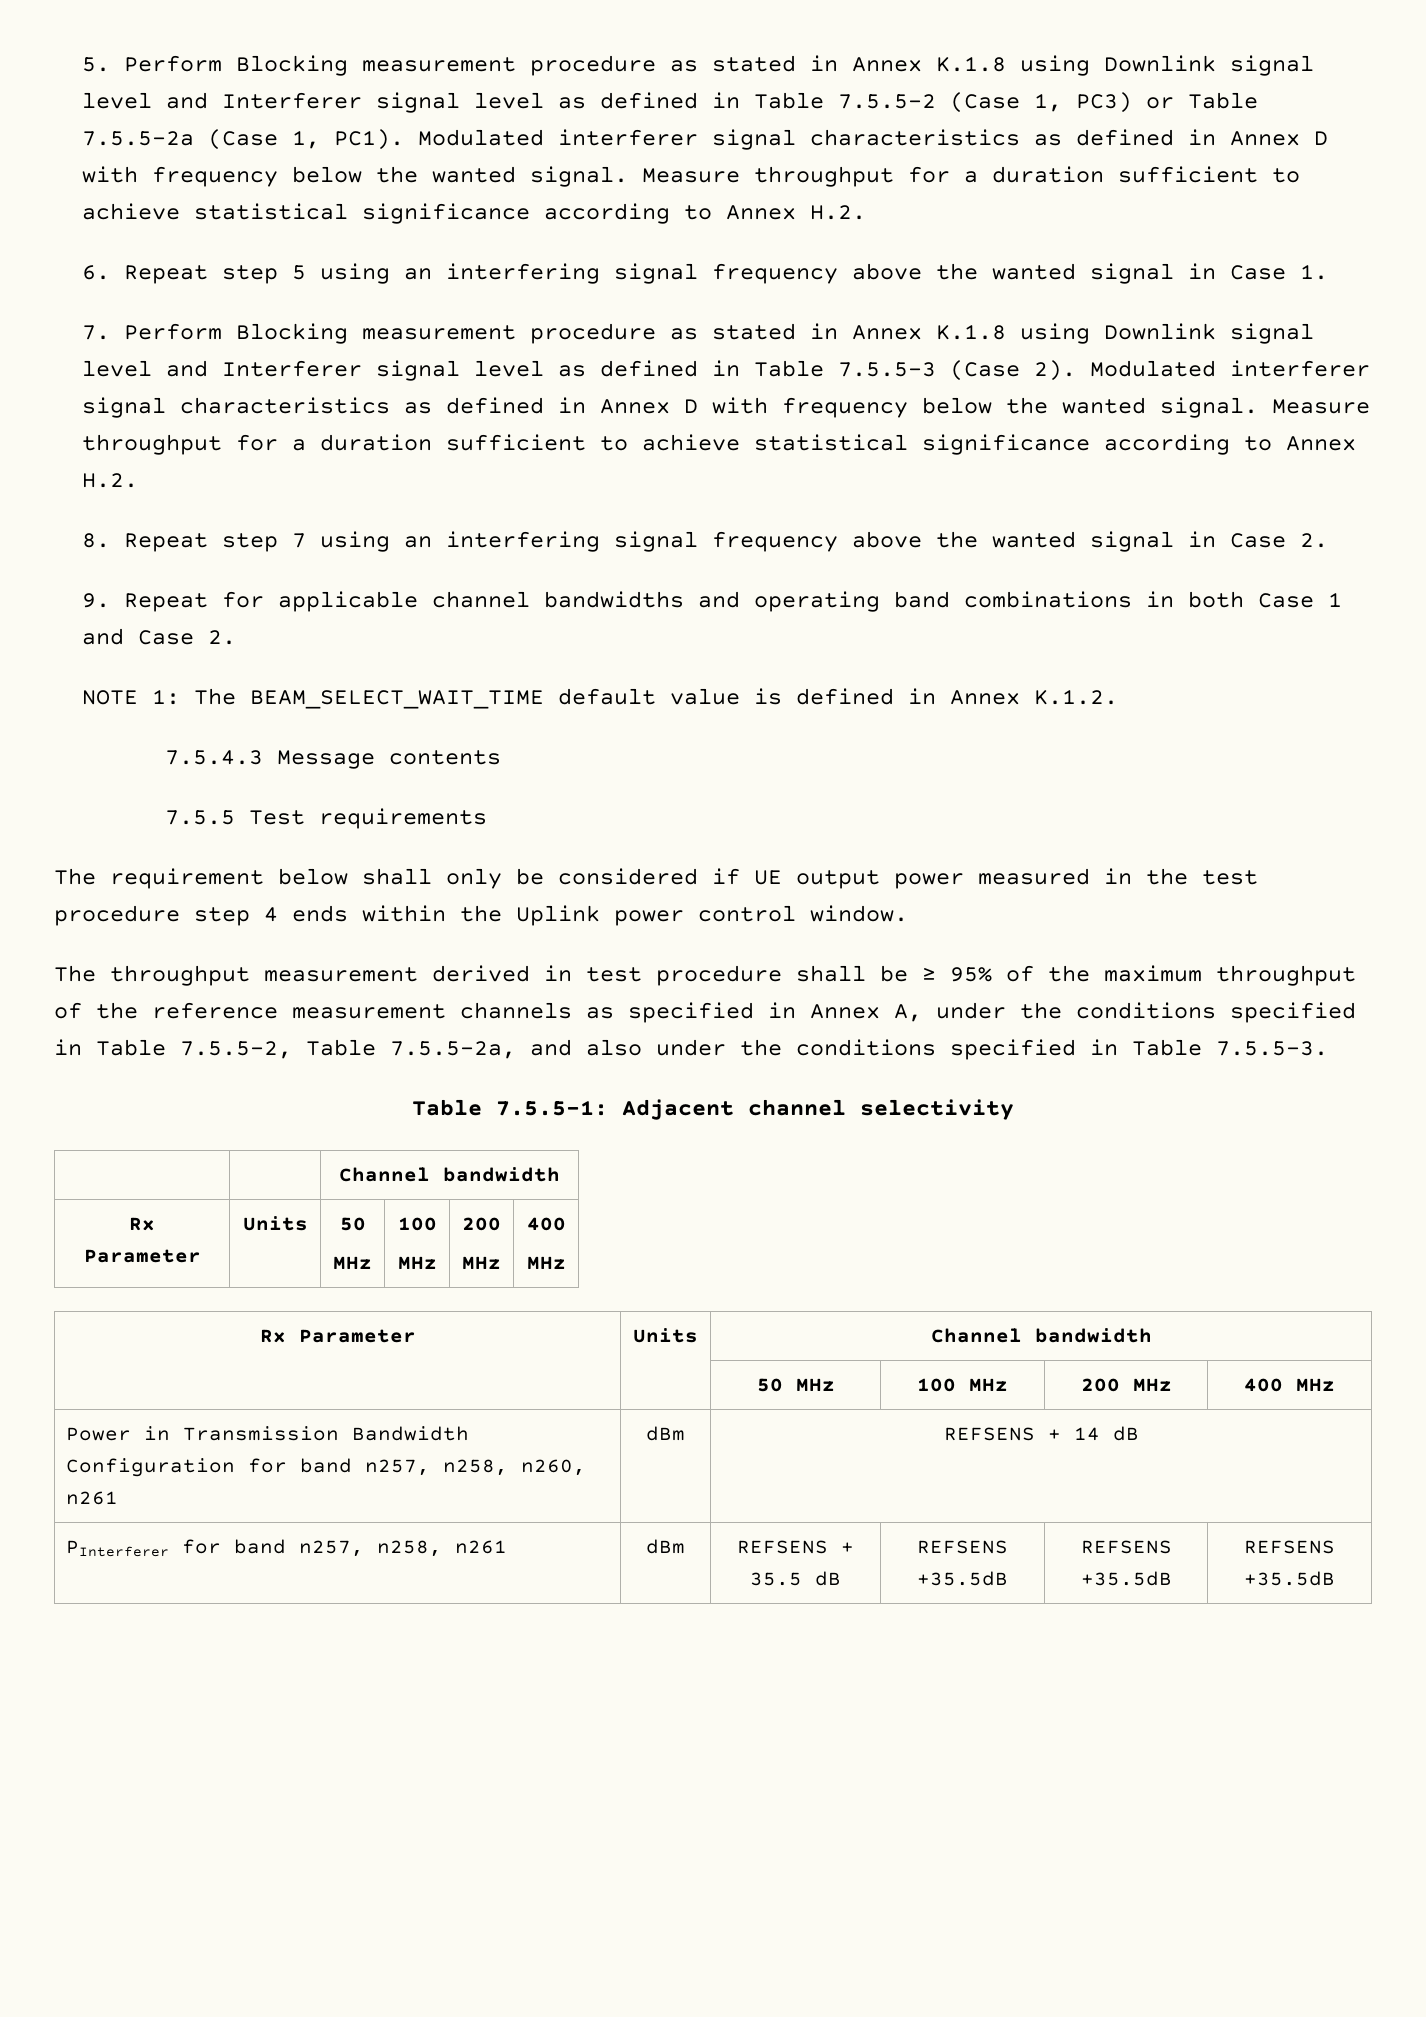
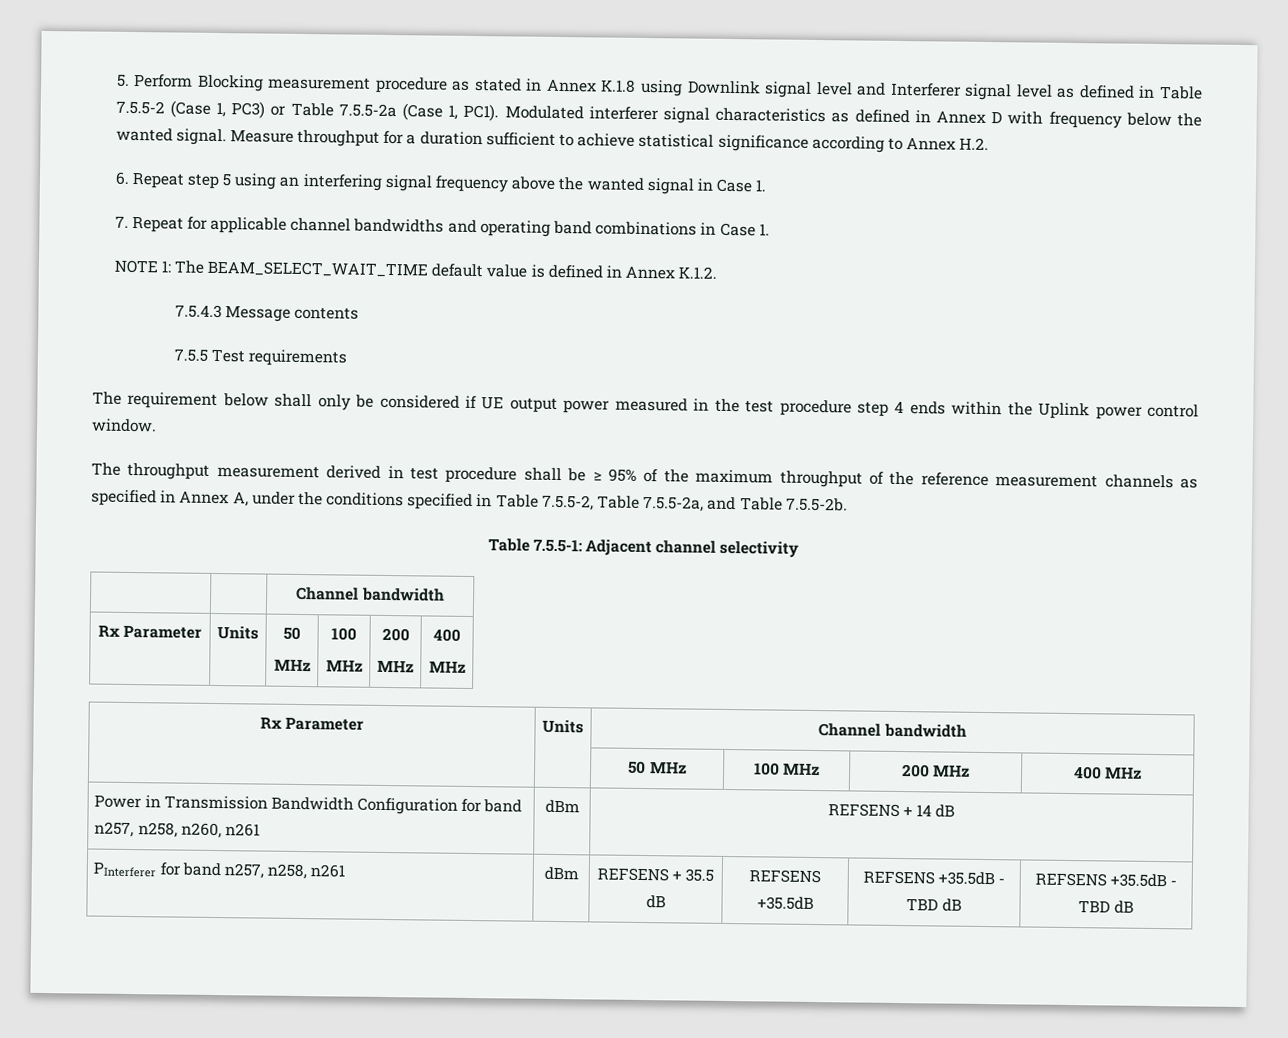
[123,323,1314,344] [81,360,1370,381] [81,397,1370,418] [81,434,1356,455] [81,473,138,488] [81,531,1328,552] [81,593,110,608] Perform Blocking measurement procedure as stated in Annex K.1.8 using Downlink signal level and Interferer signal level as defined in Table 7.5.5-3 (Case 2). Modulated interferer signal characteristics as defined in Annex D with frequency below the wanted signal. Measure throughput for a duration sufficient to achieve statistical significance according to Annex H.2. // 8. Repeat step 7 using an interfering signal frequency above the wanted signal in Case 2. // 9. -> (129, 221) none
[1187,591,1342,608] [81,628,236,645] both Case 1 and Case 2. -> [719,222,770,237] Case 1.
[586,1039,1328,1060] also under the conditions specified in Table 7.5.5-3. -> [739,497,848,512] Table 7.5.5-2b.
[1244,1540,1335,1554] [1244,1571,1335,1586] | REFSENS +35.5dB -> [998,878,1006,885] [906,898,962,912] [1034,872,1178,888] [1078,900,1134,914] - TBD dB | REFSENS +35.5dB - TBD dB

